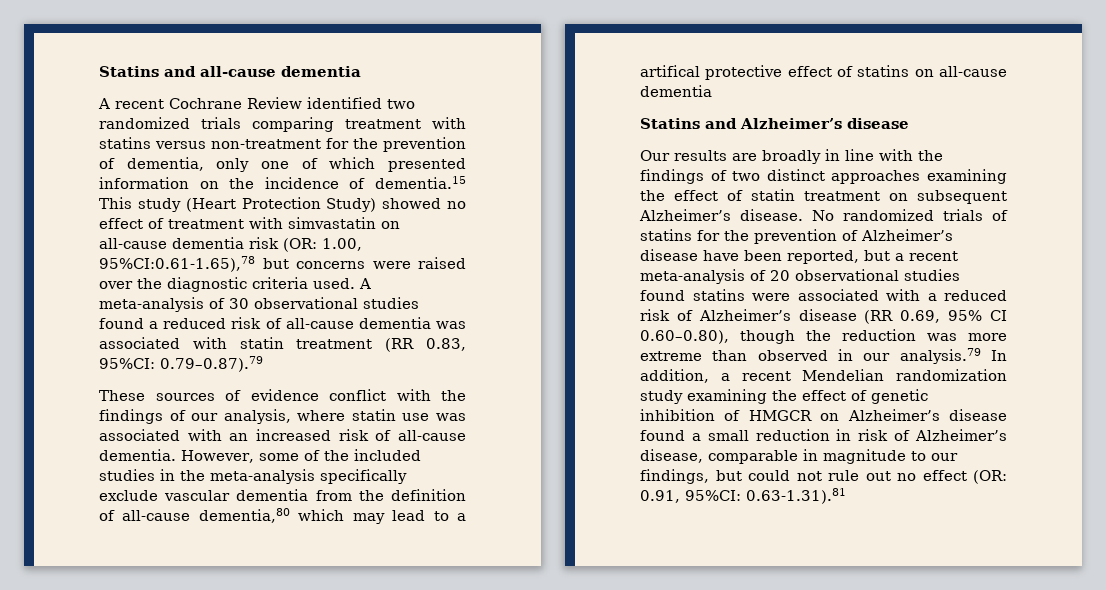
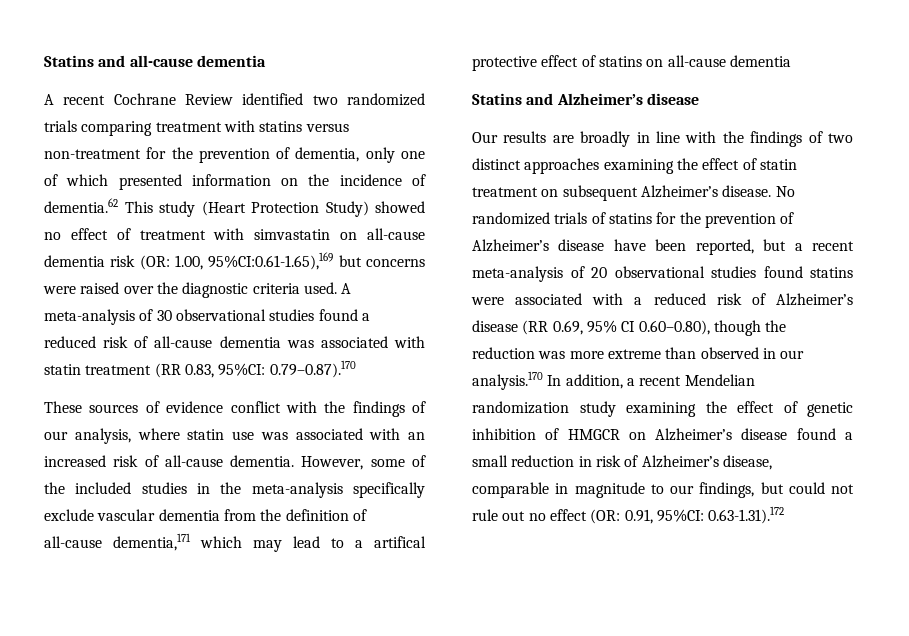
[375,176,466,189] dementia.15 -> [44,198,118,213] dementia.62
[99,256,255,272] 95%CI:0.61-1.65),78 -> [208,252,334,270] 95%CI:0.61-1.65),169
[160,356,263,372] 0.79–0.87).79 -> [269,360,356,378] 0.79–0.87).170
[198,508,290,523] dementia,80 -> [113,533,191,551] dementia,171
[899,348,981,364] analysis.79 -> [472,371,543,390] analysis.170
[746,488,846,504] 0.63-1.31).81 -> [708,506,785,524] 0.63-1.31).172

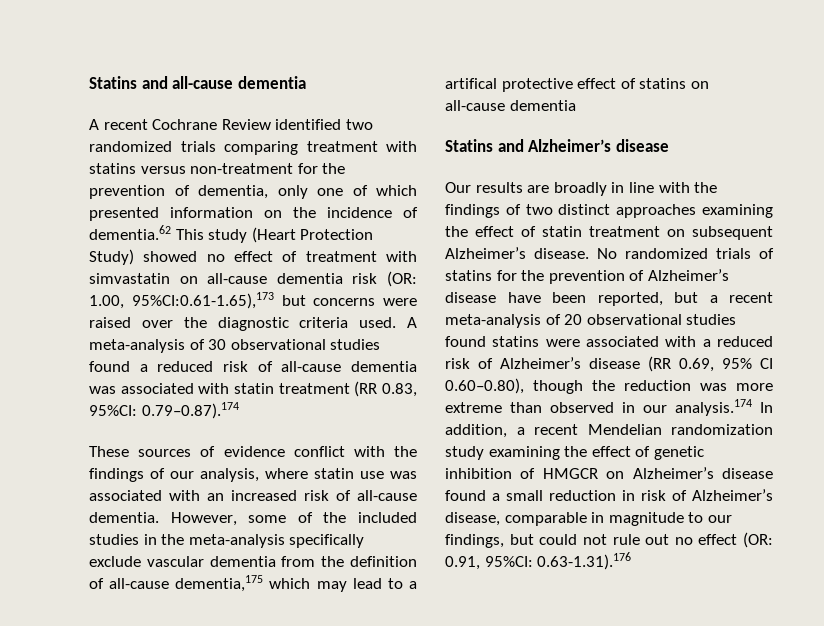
[208,252,334,270] 95%CI:0.61-1.65),169 -> [131,292,274,309] 95%CI:0.61-1.65),173
[269,360,356,378] 0.79–0.87).170 -> [141,402,239,419] 0.79–0.87).174
[113,533,191,551] dementia,171 -> [175,575,264,592] dementia,175
[472,371,543,390] analysis.170 -> [675,399,752,416] analysis.174
[708,506,785,524] 0.63-1.31).172 -> [537,552,632,570] 0.63-1.31).176

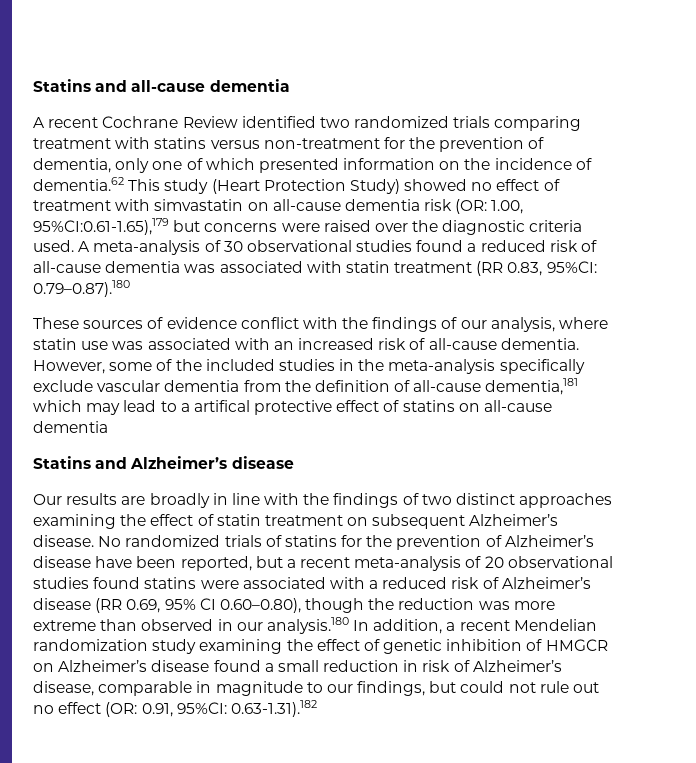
[131,292,274,309] 95%CI:0.61-1.65),173 -> [33,218,169,235] 95%CI:0.61-1.65),179
[141,402,239,419] 0.79–0.87).174 -> [33,280,130,297] 0.79–0.87).180
[175,575,264,592] dementia,175 -> [485,378,579,395] dementia,181
[675,399,752,416] analysis.174 -> [266,617,349,634] analysis.180
[537,552,632,570] 0.63-1.31).176 -> [230,700,317,717] 0.63-1.31).182

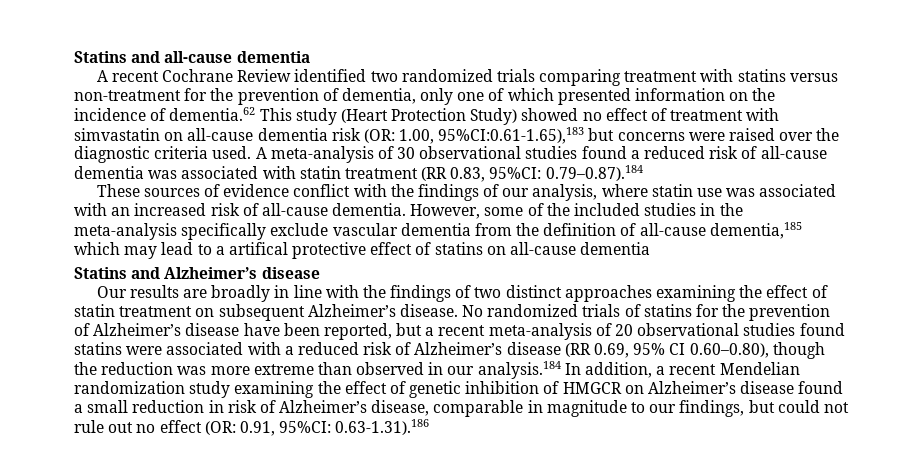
[33,218,169,235] 95%CI:0.61-1.65),179 -> [438,127,585,144] 95%CI:0.61-1.65),183
[33,280,130,297] 0.79–0.87).180 -> [545,165,643,181] 0.79–0.87).184
[485,378,579,395] dementia,181 -> [709,222,802,239] dementia,185
[266,617,349,634] analysis.180 -> [477,361,561,379] analysis.184
[230,700,317,717] 0.63-1.31).182 -> [335,419,430,435] 0.63-1.31).186

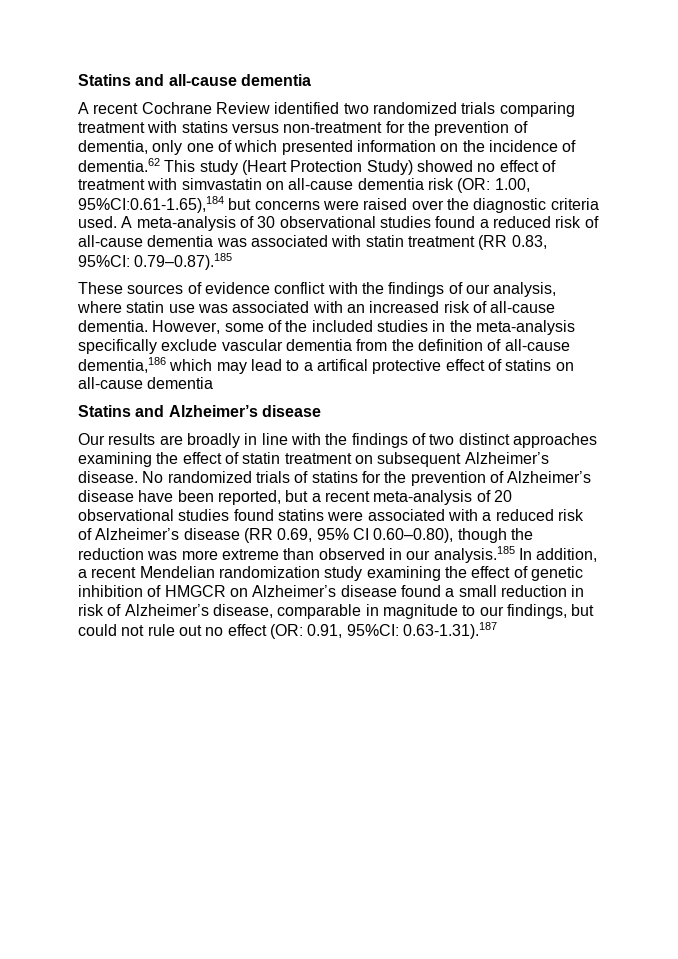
[438,127,585,144] 95%CI:0.61-1.65),183 -> [78,196,224,213] 95%CI:0.61-1.65),184
[545,165,643,181] 0.79–0.87).184 -> [134,253,233,270] 0.79–0.87).185
[709,222,802,239] dementia,185 -> [78,357,166,373] dementia,186
[477,361,561,379] analysis.184 -> [433,546,515,563] analysis.185
[335,419,430,435] 0.63-1.31).186 -> [402,622,497,639] 0.63-1.31).187

